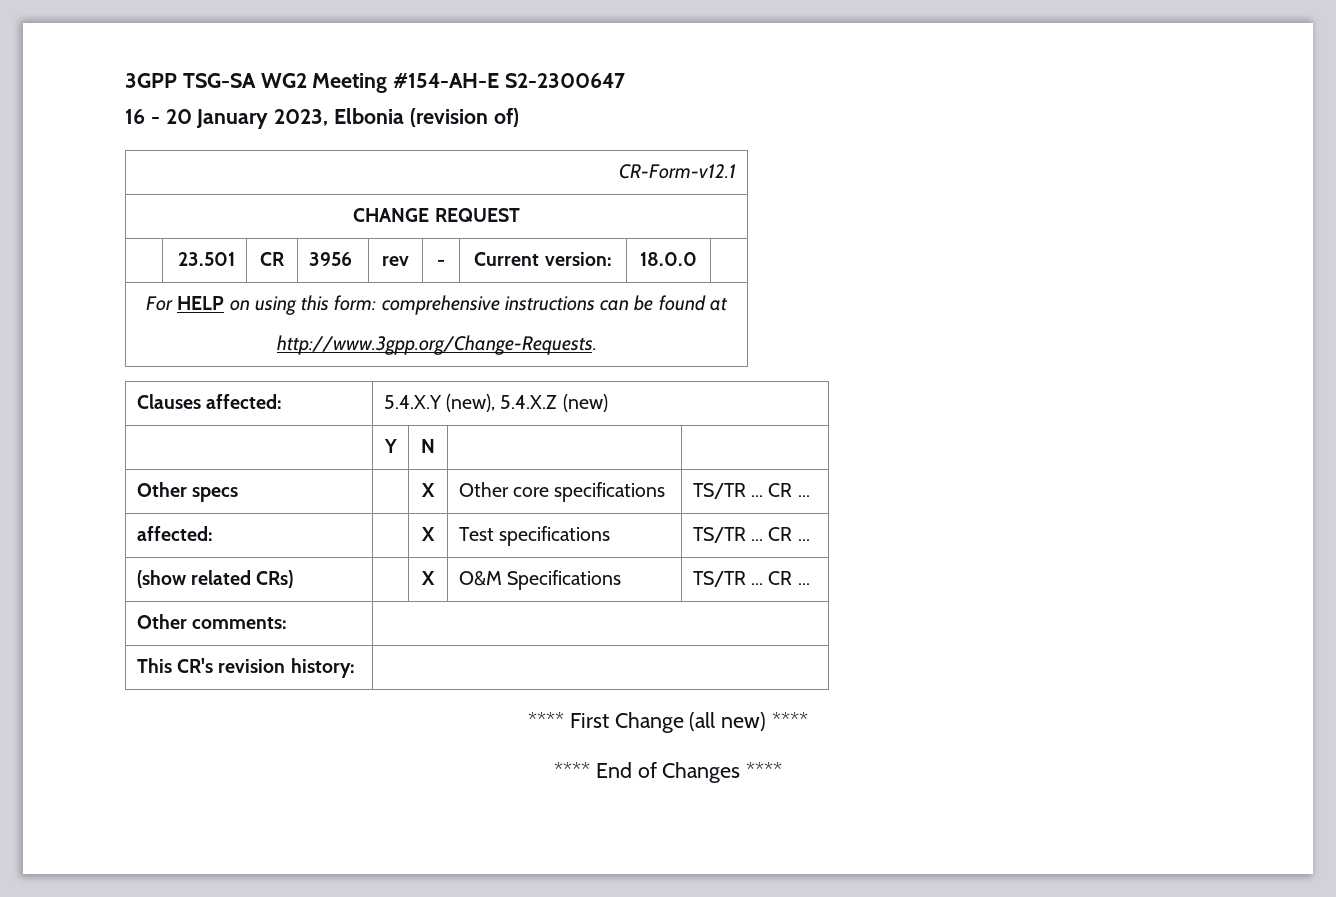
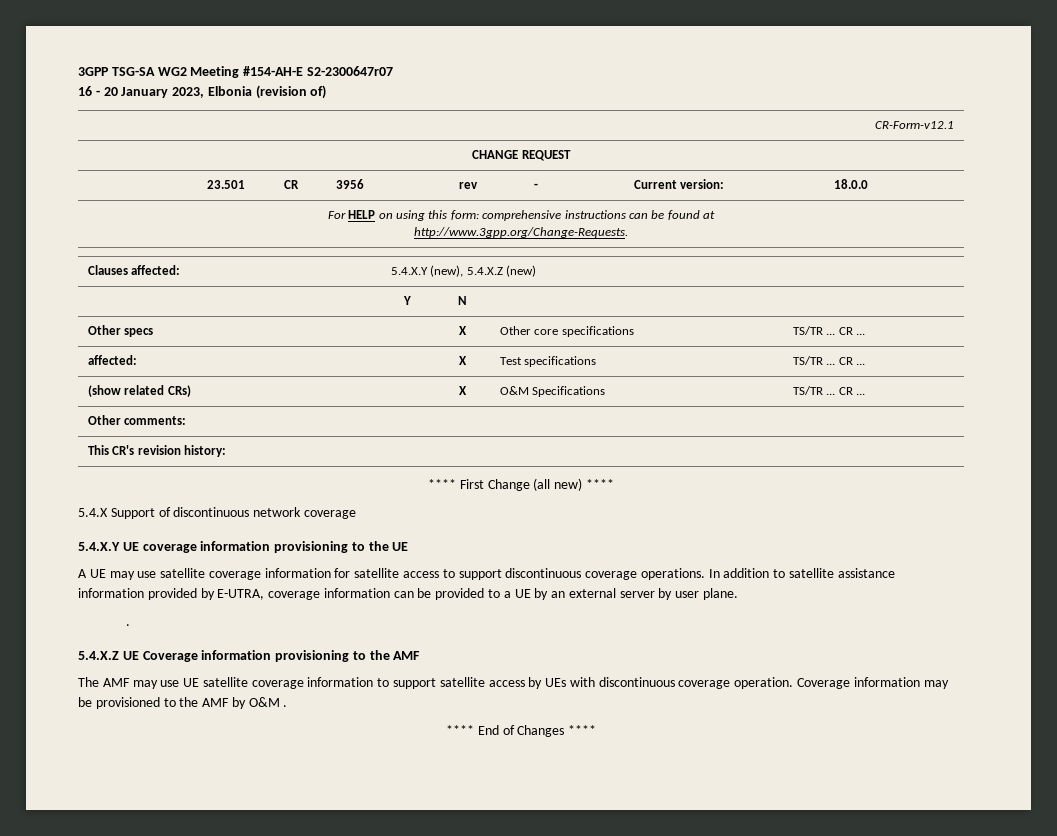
[505,73,626,88] S2-2300647 -> [306,66,393,76] S2-2300647r07
(809, 720) none -> [78,507,356,519] [78,541,409,553] [78,568,895,580] [78,588,739,600] [125,624,130,626] [78,650,421,662] [78,677,949,689] [78,697,288,709] // 5.4.X Support of discontinuous network coverage // 5.4.X.Y UE coverage information provisioning to the UE // A UE may use satellite coverage information for satellite access to support discontinuous coverage operations. In addition to satellite assistance information provided by E-UTRA, coverage information can be provided to a UE by an external server by user plane. // . // 5.4.X.Z UE Coverage information provisioning to the AMF // The AMF may use UE satellite coverage information to support satellite access by UEs with discontinuous coverage operation. Coverage information may be provisioned to the AMF by O&M .

